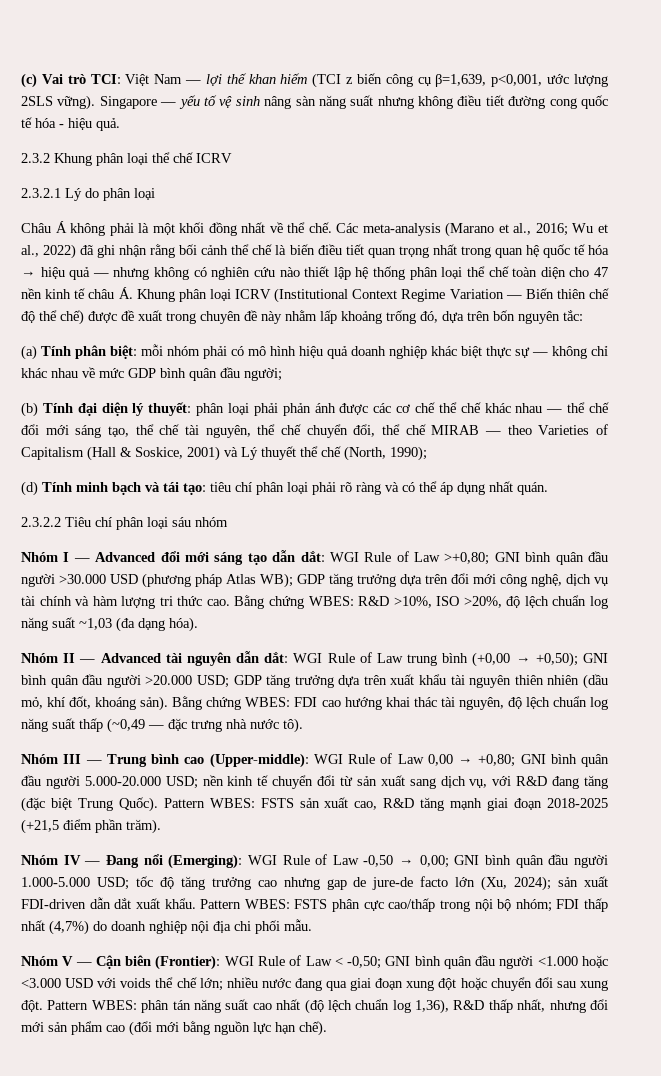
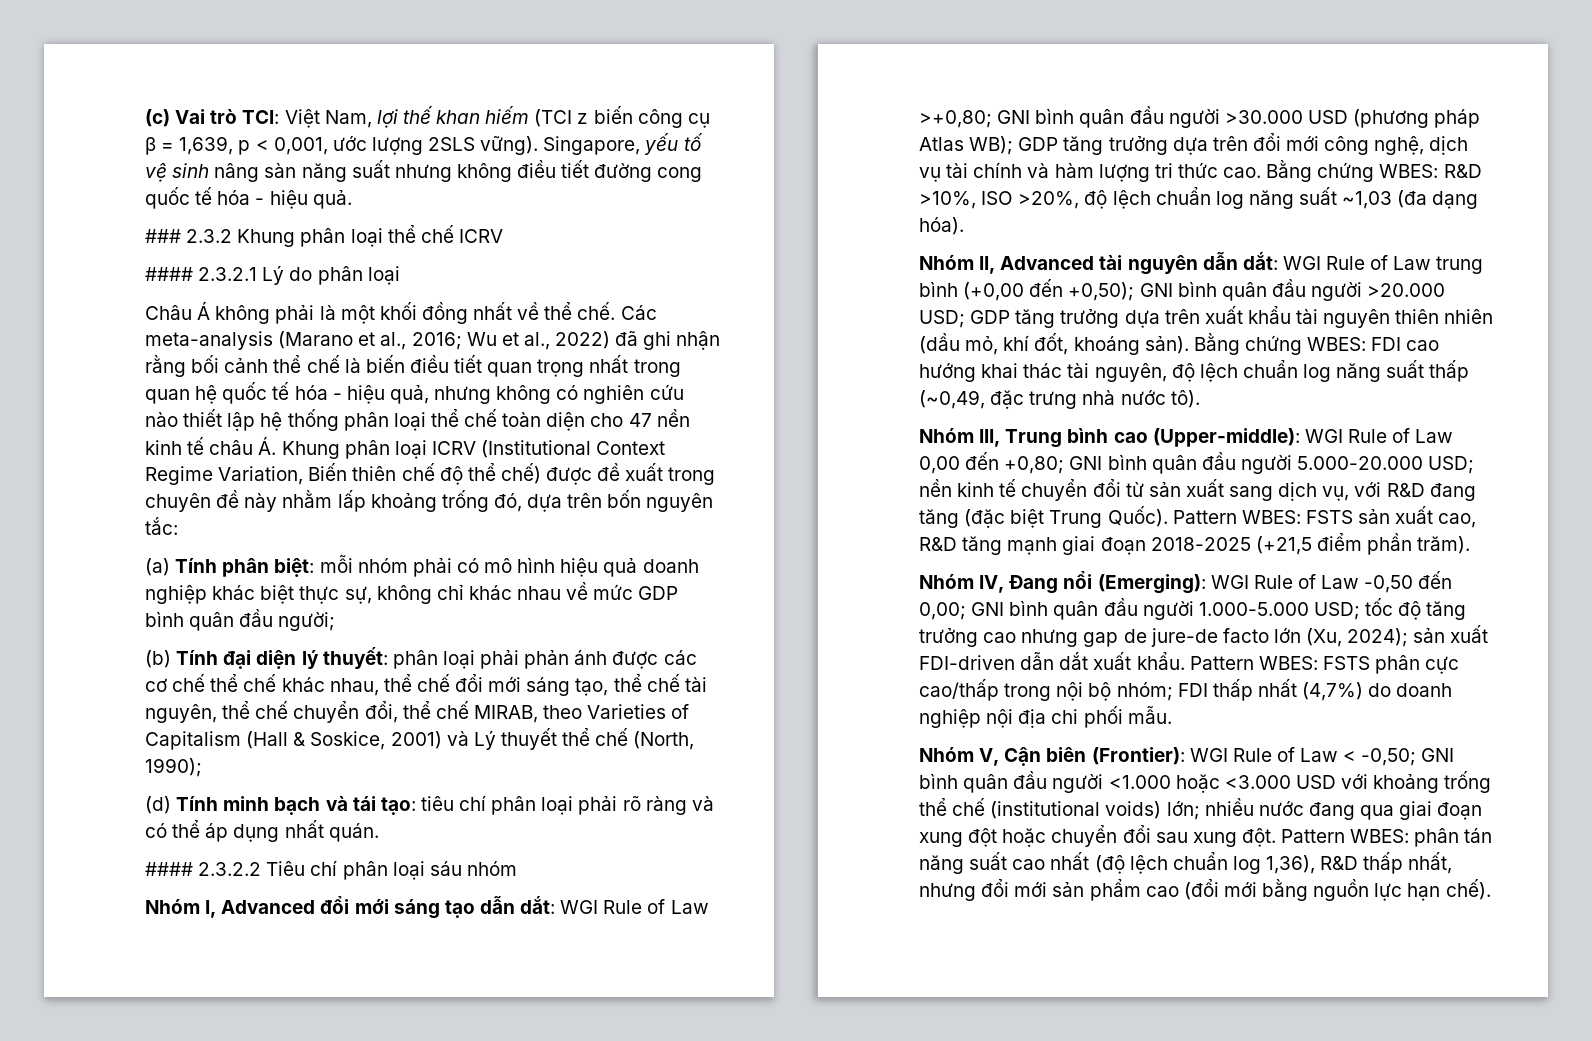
[154,74,202,84] Nam — -> [324,110,372,128] Nam,
[435,74,543,87] β=1,639, p<0,001, -> [145,136,328,155] β = 1,639, p < 0,001,
[99,96,177,109] Singapore — -> [543,136,641,155] Singapore,
(120, 124) none -> [145,229,181,243] ###
(232, 158) none -> [145,267,193,281] ####
[21,267,109,280] → hiệu quả — -> [332,385,429,404] - hiệu quả,
[449,289,522,299] Variation — -> [218,466,304,485] Variation,
[515,347,548,358] sự — -> [344,586,372,604] sự,
[515,403,563,413] nhau — -> [329,678,379,696] nhau,
[431,425,502,435] MIRAB — -> [473,705,538,723] MIRAB,
(548, 488) none -> [145,862,193,876] ####
[63,552,90,562] I — -> [205,900,217,918] I,
[63,653,96,663] II — -> [979,256,996,274] II,
[515,657,531,663] → -> [1029,279,1064,297] đến
[107,718,164,733] (~0,49 — -> [919,390,985,409] (~0,49,
[63,754,102,764] III — -> [979,429,1001,447] III,
[458,758,473,764] → -> [965,452,1000,470] đến
[63,855,101,865] IV — -> [979,575,1005,593] IV,
[399,859,415,865] → -> [1418,571,1453,589] đến
[62,956,92,966] V — -> [979,748,1000,766] V,
[120,977,197,988] voids thể chế -> [1373,771,1492,793] [919,798,1162,819] khoảng trống thể chế (institutional voids)

